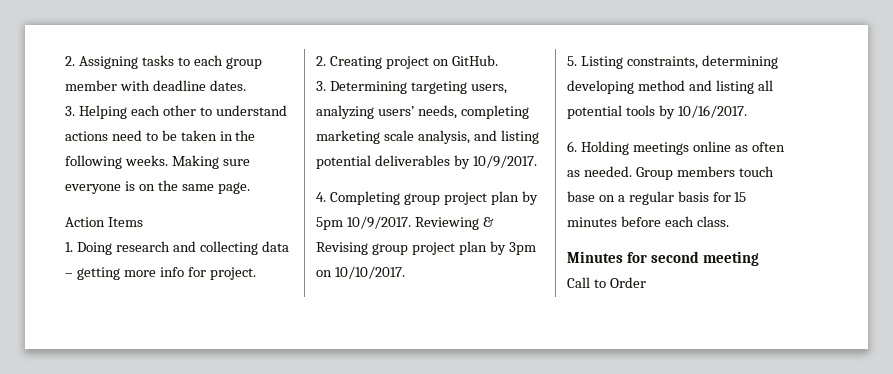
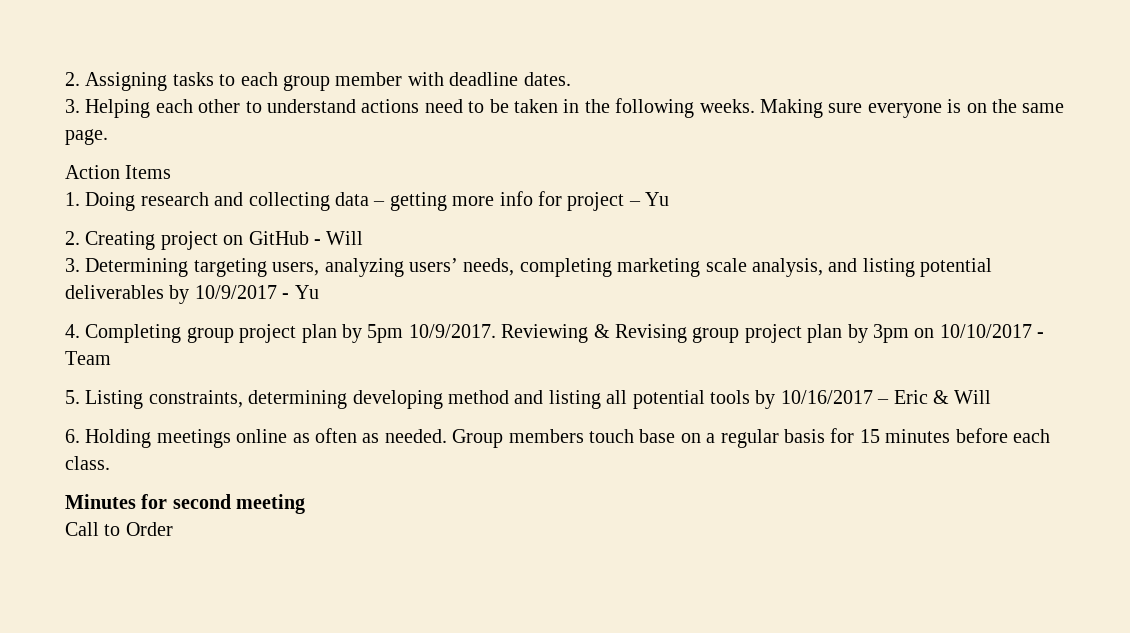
[209,267,256,280] project. -> [567,192,670,211] project – Yu
[451,55,498,66] GitHub. -> [248,231,364,245] GitHub - Will
[472,155,537,168] 10/9/2017. -> [194,285,319,299] 10/9/2017 - Yu
[334,266,405,279] 10/10/2017. -> [939,324,1045,338] [65,351,111,365] 10/10/2017 - Team
[677,105,747,118] 10/16/2017. -> [780,390,992,404] 10/16/2017 – Eric & Will

